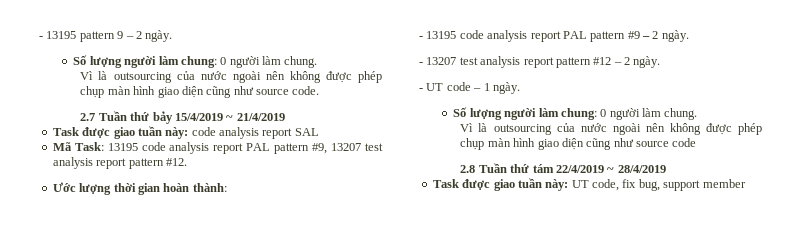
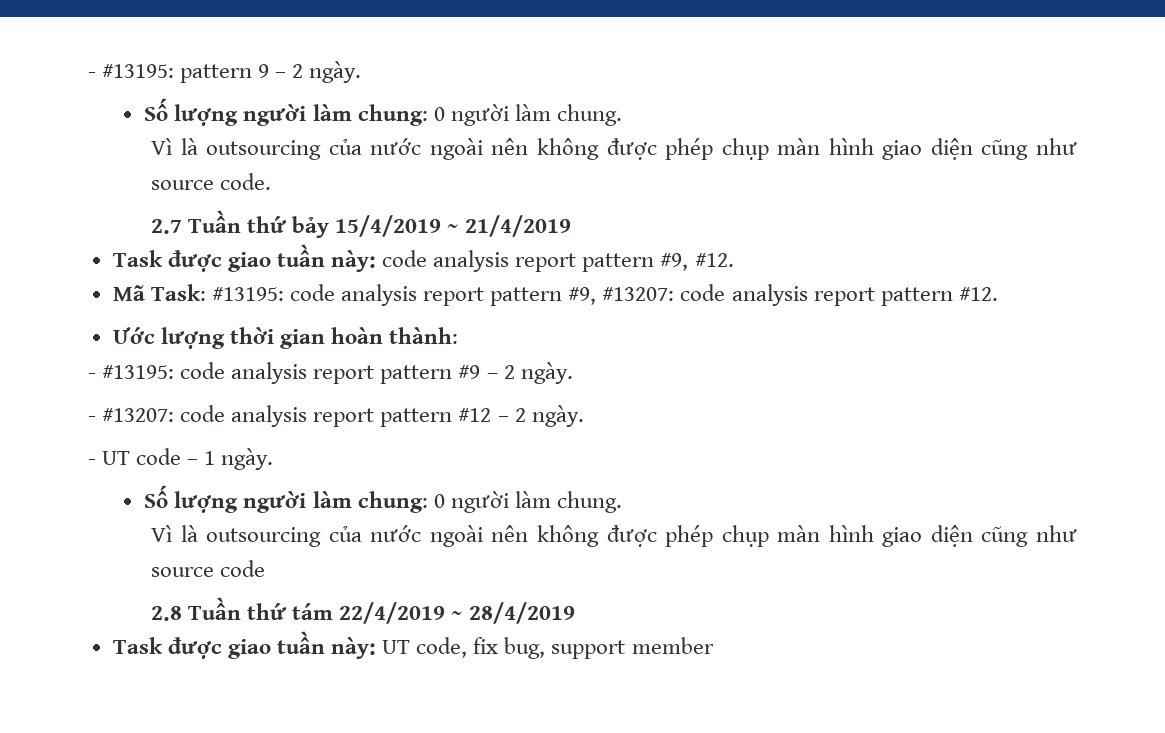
[39,31,77,39] - 13195 -> [88,64,175,78] - #13195:
[294,128,319,136] SAL -> [582,253,734,272] pattern #9, #12.
[107,142,384,154] 13195 code analysis report PAL pattern #9, 13207 test -> [211,284,726,306] #13195: code analysis report pattern #9, #13207: code
[426,30,587,42] 13195 code analysis report PAL -> [102,362,375,384] #13195: code analysis report
[426,57,478,65] 13207 test -> [102,405,226,422] #13207: code

